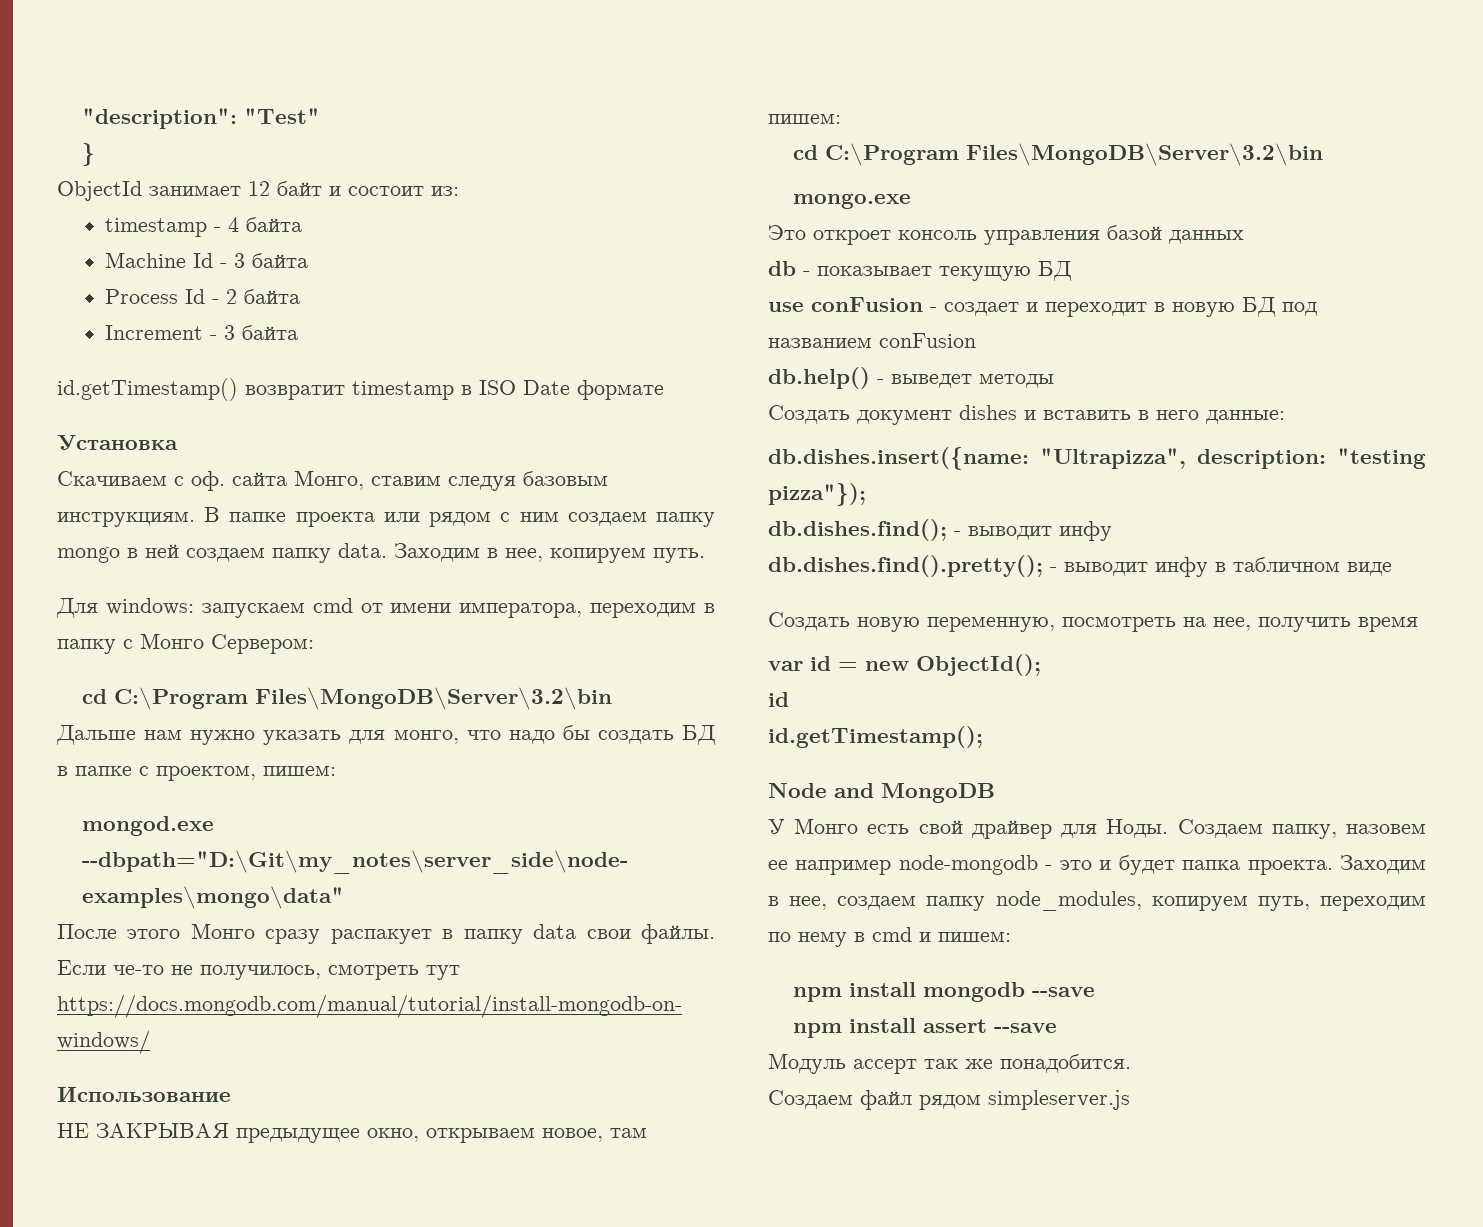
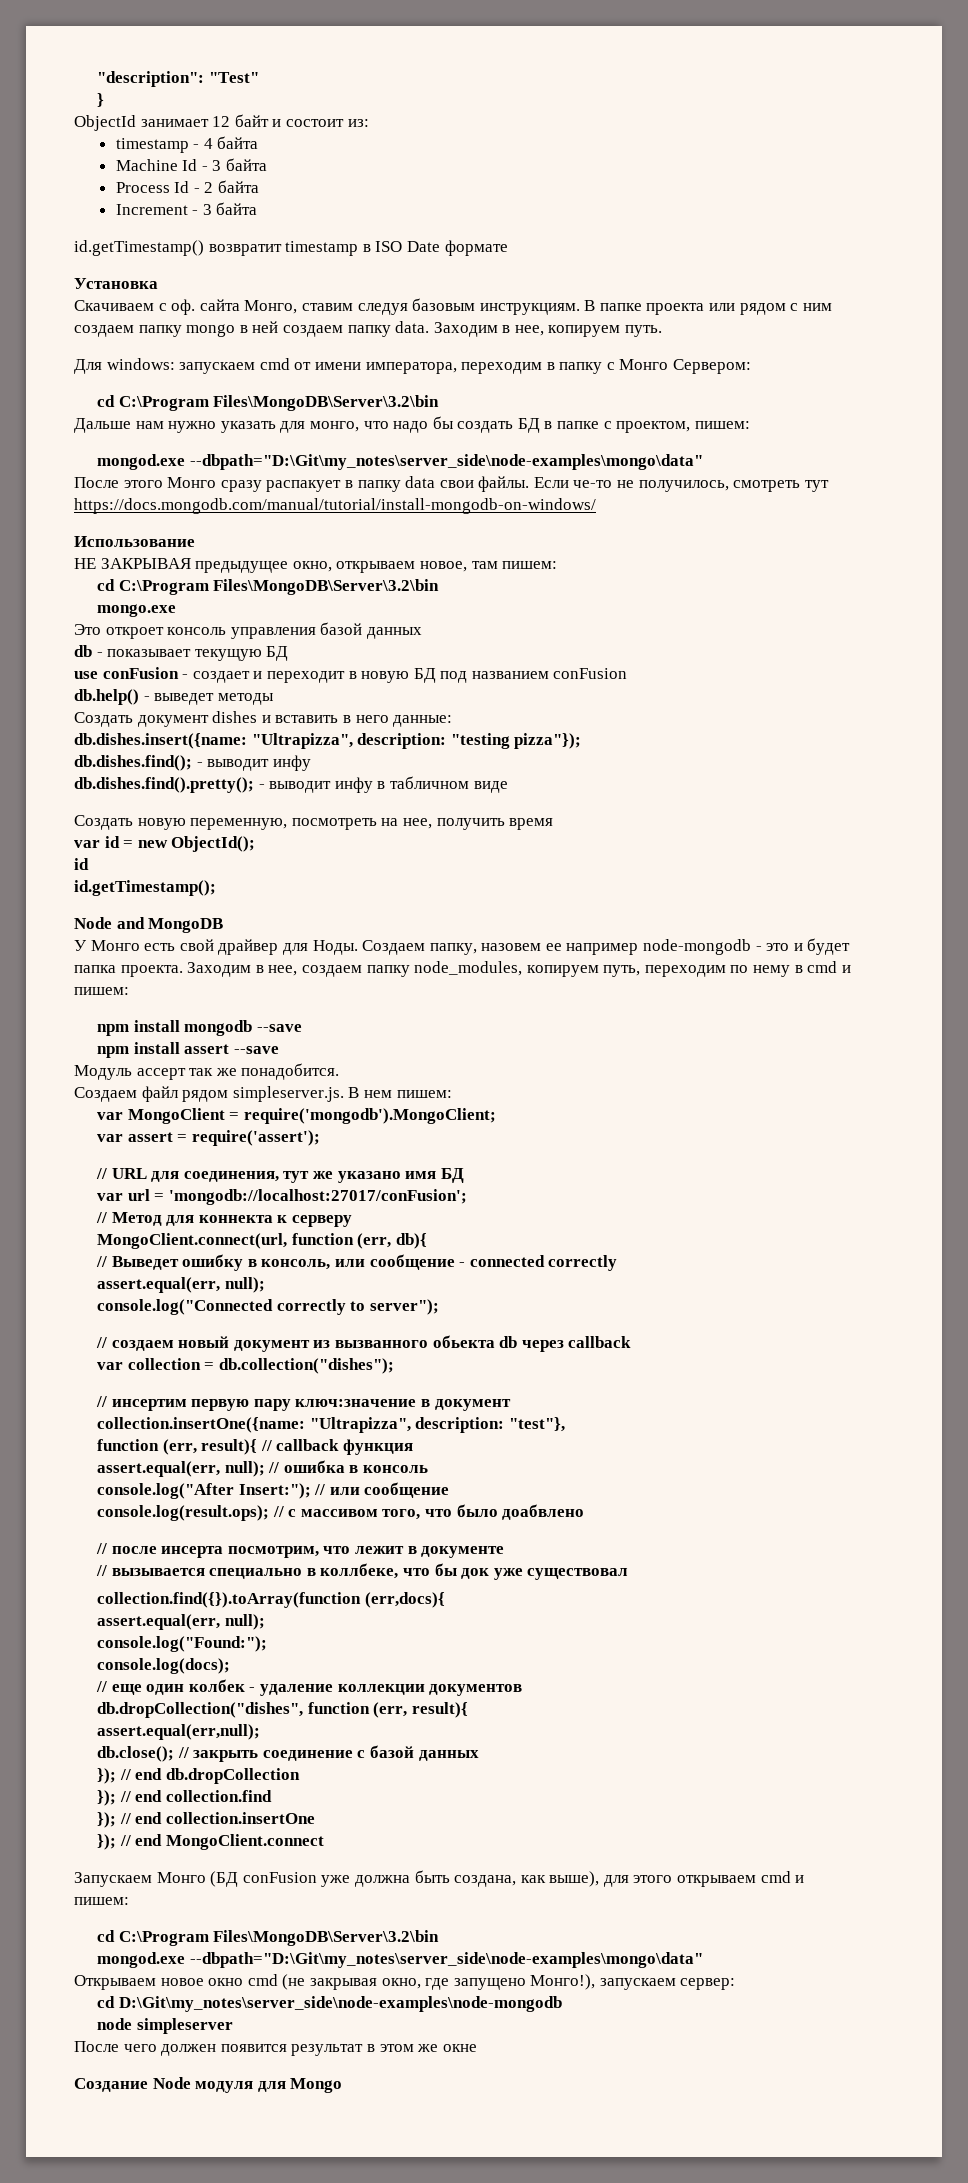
[988,1090,1130,1110] simpleserver.js -> [232,1086,452,1102] [97,1108,496,1124] [97,1130,320,1146] [96,1168,464,1183] [97,1189,467,1205] [96,1212,352,1227] [97,1233,427,1249] [96,1254,618,1271] [97,1277,265,1293] [97,1299,439,1315] [96,1335,632,1352] [97,1358,394,1374] [96,1396,511,1411] [97,1417,565,1433] [97,1439,413,1455] [97,1460,428,1477] [97,1482,450,1499] [97,1504,585,1521] [96,1543,505,1558] [96,1563,629,1580] [97,1592,445,1608] [97,1614,265,1630] [97,1636,268,1652] [97,1658,231,1674] [96,1679,523,1696] [97,1702,468,1718] [97,1724,261,1740] [97,1745,479,1762] [97,1768,300,1784] [97,1790,272,1806] [97,1812,315,1828] [97,1834,324,1850] [74,1870,805,1887] [74,1897,129,1905] [97,1930,440,1946] [97,1952,703,1968] [74,1974,736,1990] [97,1996,562,2012] [97,2018,233,2034] [74,2041,477,2056] [74,2077,343,2093] simpleserver.js. В нем пишем: // var MongoClient = require('mongodb').MongoClient; // var assert = require('assert'); // // URL для соединения, тут же указано имя БД // var url = 'mongodb://localhost:27017/conFusion'; // // Метод для коннекта к серверу // MongoClient.connect(url, function (err, db){ // // Выведет ошибку в консоль, или сообщение - connected correctly // assert.equal(err, null); // console.log("Connected correctly to server"); // // создаем новый документ из вызванного обьекта db через callback // var collection = db.collection("dishes"); // // инсертим первую пару ключ:значение в документ // collection.insertOne({name: "Ultrapizza", description: "test"}, // function (err, result){ // callback функция // assert.equal(err, null); // ошибка в консоль // console.log("After Insert:"); // или сообщение // console.log(result.ops); // с массивом того, что было доабвлено // // после инсерта посмотрим, что лежит в документе // // вызывается специально в коллбеке, что бы док уже существовал // collection.find({}).toArray(function (err,docs){ // assert.equal(err, null); // console.log("Found:"); // console.log(docs); // // еще один колбек - удаление коллекции документов // db.dropCollection("dishes", function (err, result){ // assert.equal(err,null); // db.close(); // закрыть соединение с базой данных // }); // end db.dropCollection // }); // end collection.find // }); // end collection.insertOne // }); // end MongoClient.connect // Запускаем Монго (БД conFusion уже должна быть создана, как выше), для этого открываем cmd и пишем: // cd C:\Program Files\MongoDB\Server\3.2\bin // mongod.exe --dbpath="D:\Git\my_notes\server_side\node-examples\mongo\data" // Открываем новое окно cmd (не закрывая окно, где запущено Монго!), запускаем сервер: // cd D:\Git\my_notes\server_side\node-examples\node-mongodb // node simpleserver // После чего должен появится результат в этом же окне // Создание Node модуля для Mongo

